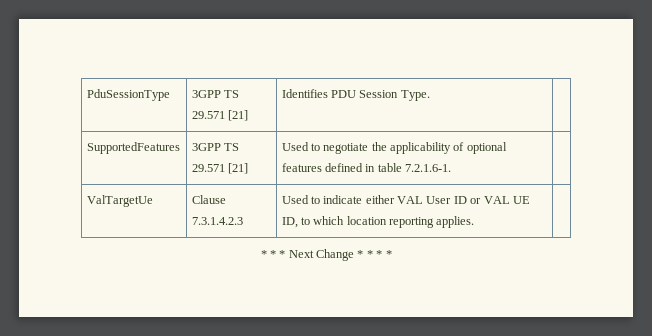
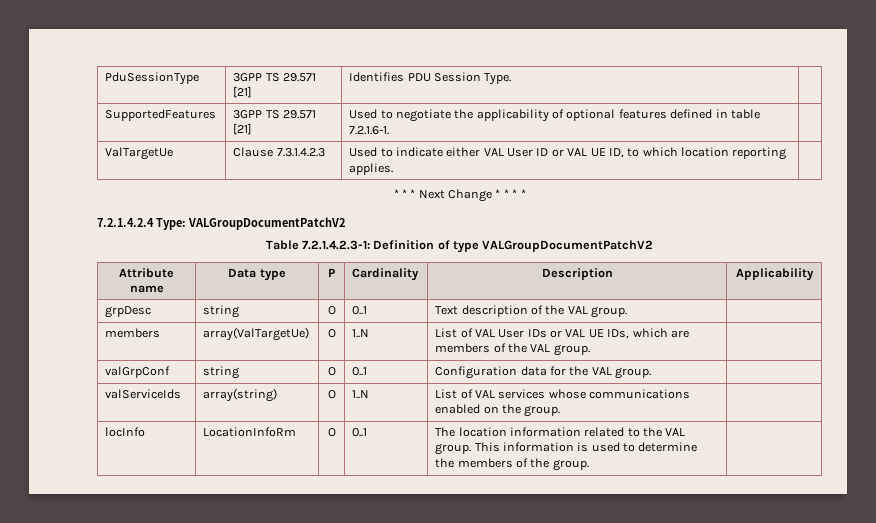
(392, 254) none -> [97,217,345,230] [265,240,654,253] [119,268,174,278] [129,285,164,293] [228,268,286,281] [328,268,335,277] [352,268,420,281] [541,268,613,280] [735,268,814,281] [105,306,152,318] [203,305,240,318] [327,306,336,315] [352,306,368,315] [435,305,628,318] [105,328,161,338] [203,327,310,341] [327,329,336,338] [352,329,370,338] [435,328,689,339] [435,343,590,356] [105,366,171,378] [203,366,240,379] [327,367,336,376] [352,367,368,376] [435,366,652,379] [105,389,182,399] [203,388,278,402] [327,390,336,399] [352,390,370,399] [435,389,691,399] [435,404,561,417] [105,427,146,437] [203,427,297,437] [327,428,336,437] [352,428,368,437] [435,427,686,437] [435,442,698,455] [435,458,589,471] // 7.2.1.4.2.4 Type: VALGroupDocumentPatchV2 // Table 7.2.1.4.2.3-1: Definition of type VALGroupDocumentPatchV2 // Attribute name | Data type | P | Cardinality | Description | Applicability // grpDesc | string | O | 0..1 | Text description of the VAL group. | // members | array(ValTargetUe) | O | 1..N | List of VAL User IDs or VAL UE IDs, which are members of the VAL group. | // valGrpConf | string | O | 0..1 | Configuration data for the VAL group. | // valServiceIds | array(string) | O | 1..N | List of VAL services whose communications enabled on the group. | // locInfo | LocationInfoRm | O | 0..1 | The location information related to the VAL group. This information is used to determine the members of the group. |

